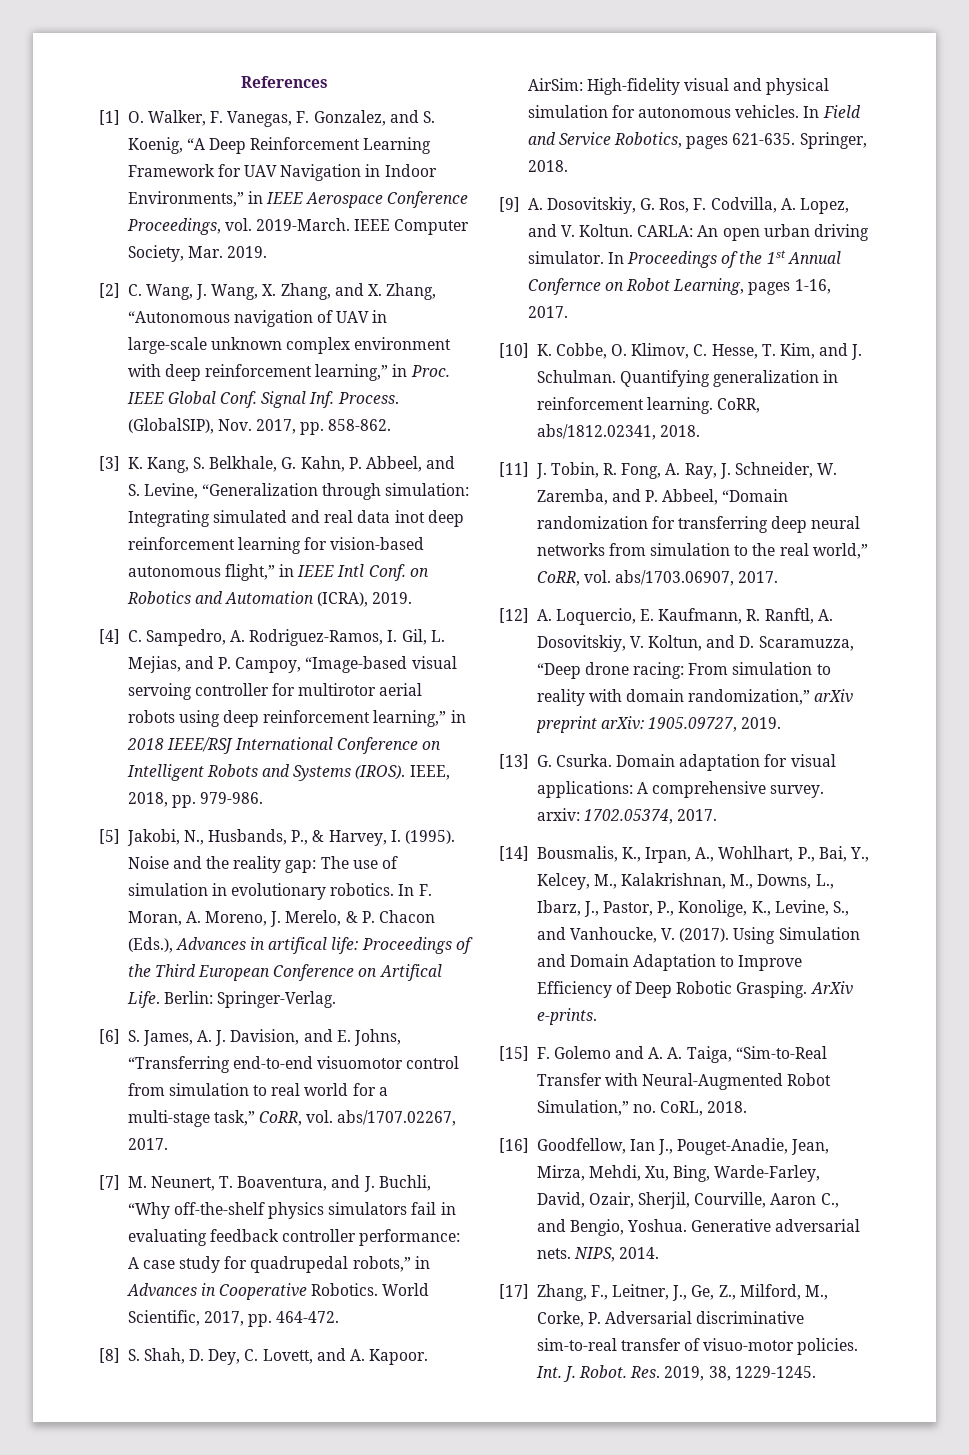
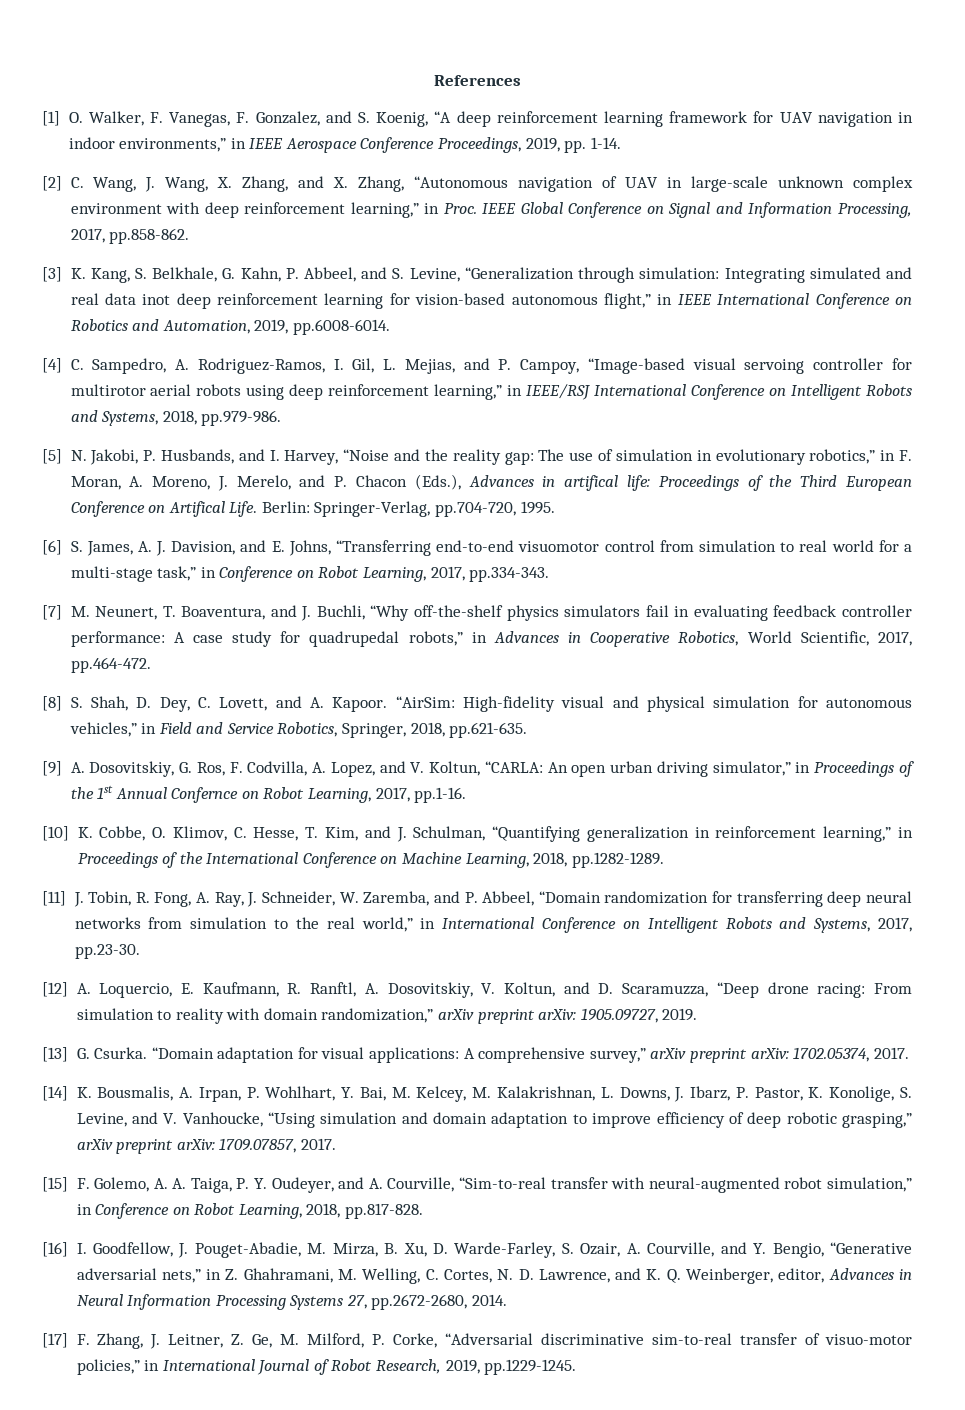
[209,137,432,154] [127,164,437,181] [127,191,244,207] Deep Reinforcement Learning Framework for UAV Navigation in Indoor Environments,” -> [456,111,914,127] [68,137,227,152] deep reinforcement learning framework for UAV navigation in indoor environments,”
[224,218,470,235] [127,245,268,262] vol. 2019-March. IEEE Computer Society, Mar. 2019. -> [525,137,621,153] 2019, pp. 1-14.
[220,391,399,408] [127,418,392,435] Conf. Signal Inf. Process. (GlobalSIP), Nov. 2017, pp. 858-862. -> [568,202,913,218] [70,228,190,244] Conference on Signal and Information Processing, 2017, pp.858-862.
[337,564,406,581] Intl Conf. -> [717,293,890,309] International Conference
[225,591,413,607] Automation (ICRA), 2019. -> [162,319,390,335] Automation, 2019, pp.6008-6014.
[126,738,164,750] 2018 -> (523, 390) none
[293,765,450,781] [127,792,264,808] [99,829,456,846] [127,856,169,869] Systems (IROS). IEEE, 2018, pp. 979-986. // [5] Jakobi, N., Husbands, P., & Harvey, I. (1995). Noise -> [101,410,282,426] [42,449,390,465] Systems, 2018, pp.979-986. // [5] N. Jakobi, P. Husbands, and I. Harvey, “Noise
[330,883,415,896] robotics. In -> [809,449,896,464] robotics,” in
[345,911,358,923] & -> [299,475,326,487] and
[217,991,337,1008] Springer-Verlag. -> [314,501,555,517] Springer-Verlag, pp.704-720, 1995.
[259,1110,457,1126] [127,1138,168,1150] CoRR, vol. abs/1707.02267, 2017. -> [200,566,550,582] in Conference on Robot Learning, 2017, pp.334-343.
[311,1283,379,1296] Robotics. -> [678,631,739,646] Robotics,
[248,1311,340,1327] pp. 464-472. -> [70,657,151,673] pp.464-472.
[527,78,583,91] AirSim: -> [395,696,455,708] “AirSim:
[735,105,820,118] vehicles. In -> [69,722,157,737] vehicles,” in
[686,132,867,149] [527,160,568,172] pages 621-635. Springer, 2018. -> [342,722,528,738] Springer, 2018, pp.621-635.
[579,224,694,237] Koltun. CARLA: -> [429,761,543,776] Koltun, “CARLA:
[527,251,624,264] simulator. In -> [712,761,811,776] simulator,” in
[748,279,831,295] [527,306,568,318] pages 1-16, 2017. -> [375,787,467,803] 2017, pp.1-16.
[536,370,710,387] Schulman. Quantifying -> [413,826,581,842] Schulman, “Quantifying
[646,397,761,414] [536,424,700,440] learning. CoRR, abs/1812.02341, 2018. -> [823,826,913,842] [77,852,664,868] learning,” in Proceedings of the International Conference on Machine Learning, 2018, pp.1282-1289.
[536,570,779,586] CoRR, vol. abs/1703.06907, 2017. -> [420,917,913,933] [74,944,140,959] in International Conference on Intelligent Robots and Systems, 2017, pp.23-30.
[616,754,676,767] Domain -> [151,1047,214,1059] “Domain
[770,785,825,798] [536,808,580,821] survey. arxiv: -> [589,1048,789,1063] survey,” arXiv preprint arXiv:
[536,846,870,863] [536,873,834,890] [536,900,850,917] [536,927,860,944] [536,954,803,971] [536,981,853,998] [536,1008,597,1025] Bousmalis, K., Irpan, A., Wohlhart, P., Bai, Y., Kelcey, M., Kalakrishnan, M., Downs, L., Ibarz, J., Pastor, P., Konolige, K., Levine, S., and Vanhoucke, V. (2017). Using Simulation and Domain Adaptation to Improve Efficiency of Deep Robotic Grasping. ArXiv e-prints. -> [76,1086,912,1102] [76,1112,913,1128] [76,1138,336,1154] K. Bousmalis, A. Irpan, P. Wohlhart, Y. Bai, M. Kelcey, M. Kalakrishnan, L. Downs, J. Ibarz, P. Pastor, K. Konolige, S. Levine, and V. Vanhoucke, “Using simulation and domain adaptation to improve efficiency of deep robotic grasping,” arXiv preprint arXiv: 1709.07857, 2017.
[553,1046,645,1059] Golemo and -> [94,1177,150,1192] Golemo,
[735,1046,827,1059] [536,1073,832,1090] [536,1100,748,1116] [499,1138,830,1155] [536,1165,821,1182] [536,1192,839,1209] [536,1219,861,1236] [536,1247,660,1262] [499,1284,829,1301] [536,1311,693,1327] “Sim-to-Real Transfer with Neural-Augmented Robot Simulation,” no. CoRL, 2018. // [16] Goodfellow, Ian J., Pouget-Anadie, Jean, Mirza, Mehdi, Xu, Bing, Warde-Farley, David, Ozair, Sherjil, Courville, Aaron C., and Bengio, Yoshua. Generative adversarial nets. NIPS, 2014. // [17] Zhang, F., Leitner, J., Ge, Z., Milford, M., Corke, P. Adversarial -> [236,1177,912,1193] [76,1203,424,1219] [42,1242,913,1258] [76,1268,912,1284] [76,1294,508,1310] [42,1333,534,1349] P. Y. Oudeyer, and A. Courville, “Sim-to-real transfer with neural-augmented robot simulation,” in Conference on Robot Learning, 2018, pp.817-828. // [16] I. Goodfellow, J. Pouget-Abadie, M. Mirza, B. Xu, D. Warde-Farley, S. Ozair, A. Courville, and Y. Bengio, “Generative adversarial nets,” in Z. Ghahramani, M. Welling, C. Cortes, N. D. Lawrence, and K. Q. Weinberger, editor, Advances in Neural Information Processing Systems 27, pp.2672-2680, 2014. // [17] F. Zhang, J. Leitner, Z. Ge, M. Milford, P. Corke, “Adversarial
[797,1338,859,1355] [535,1365,816,1382] policies. Int. J. Robot. Res. 2019, 38, 1229-1245. -> [76,1359,577,1375] policies,” in International Journal of Robot Research, 2019, pp.1229-1245.

